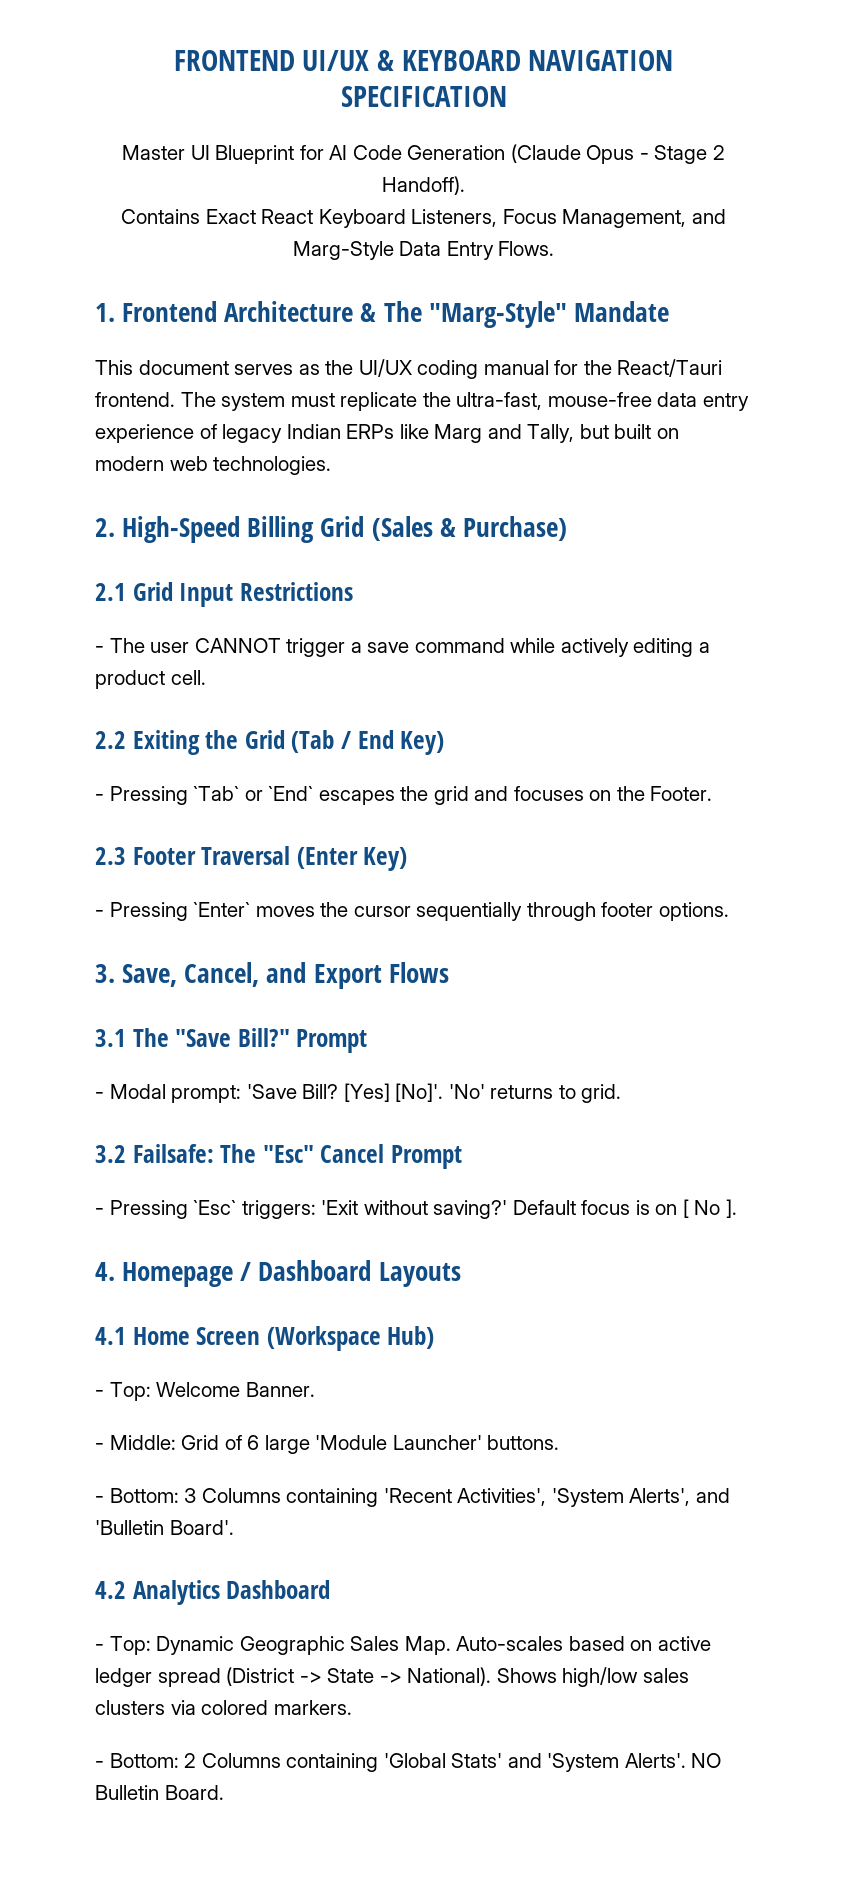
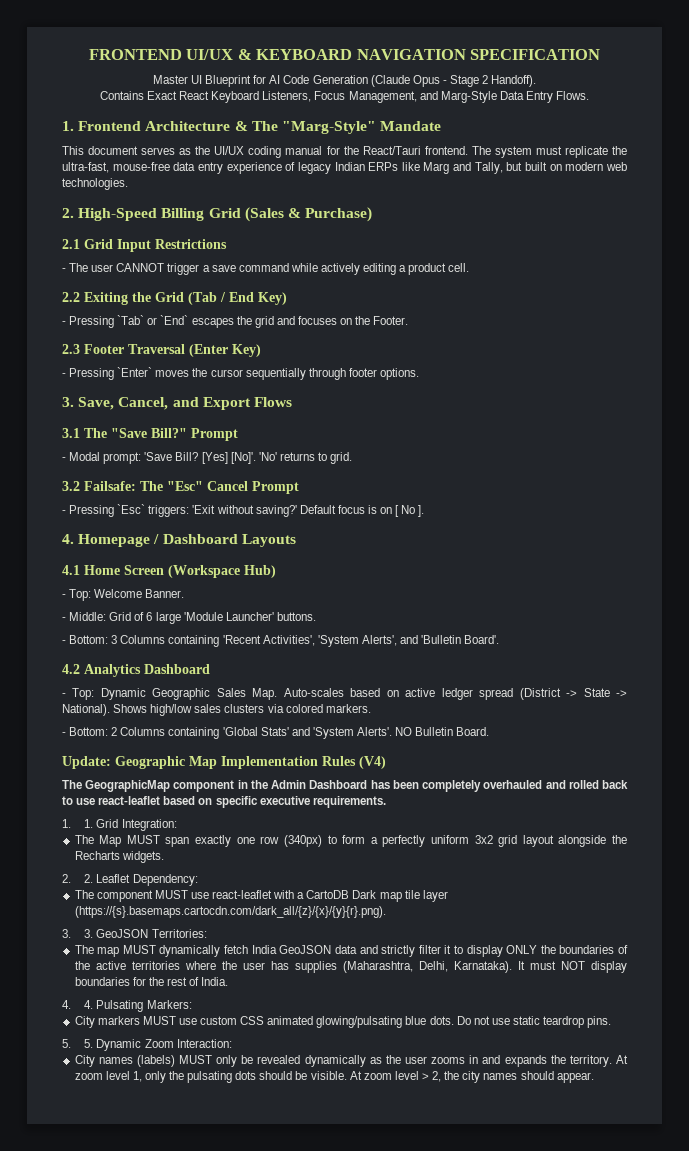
(224, 1792) none -> [62,756,386,769] [62,780,628,792] [62,796,386,808] [62,819,177,831] [74,835,628,847] [74,851,164,863] [62,874,198,886] [74,890,448,902] [74,906,386,918] [62,929,207,938] [74,945,629,957] [74,961,627,973] [74,977,229,986] [62,1000,192,1012] [74,1016,612,1028] [62,1039,232,1051] [74,1055,628,1067] [74,1071,594,1083] // Update: Geographic Map Implementation Rules (V4) // The GeographicMap component in the Admin Dashboard has been completely overhauled and rolled back to use react-leaflet based on specific executive requirements. // 1. 1. Grid Integration: // The Map MUST span exactly one row (340px) to form a perfectly uniform 3x2 grid layout alongside the Recharts widgets. // 2. 2. Leaflet Dependency: // The component MUST use react-leaflet with a CartoDB Dark map tile layer (https://{s}.basemaps.cartocdn.com/dark_all/{z}/{x}/{y}{r}.png). // 3. 3. GeoJSON Territories: // The map MUST dynamically fetch India GeoJSON data and strictly filter it to display ONLY the boundaries of the active territories where the user has supplies (Maharashtra, Delhi, Karnataka). It must NOT display boundaries for the rest of India. // 4. 4. Pulsating Markers: // City markers MUST use custom CSS animated glowing/pulsating blue dots. Do not use static teardrop pins. // 5. 5. Dynamic Zoom Interaction: // City names (labels) MUST only be revealed dynamically as the user zooms in and expands the territory. At zoom level 1, only the pulsating dots should be visible. At zoom level > 2, the city names should appear.

